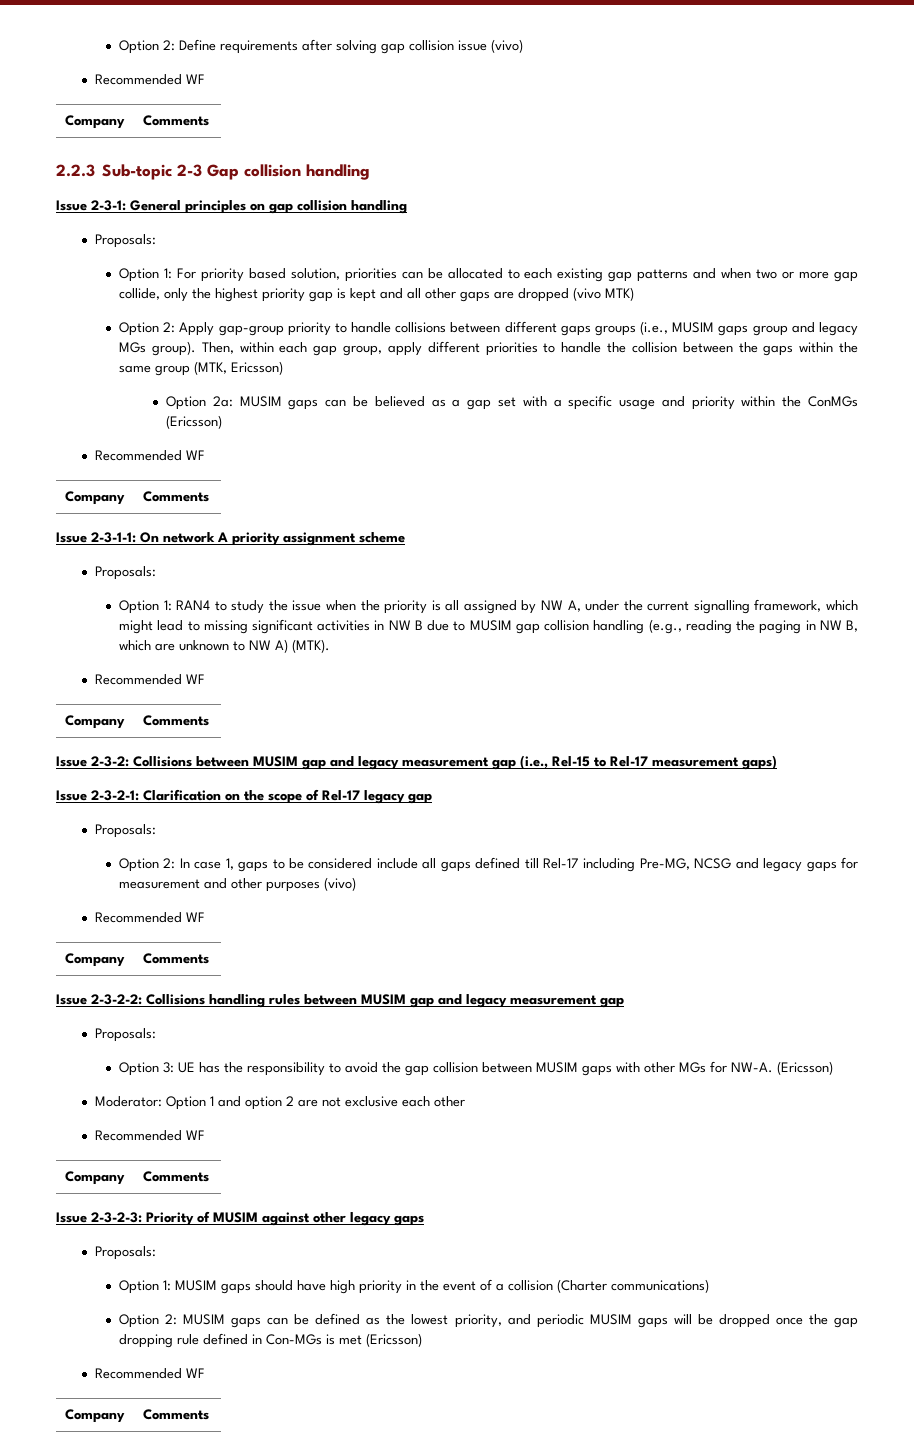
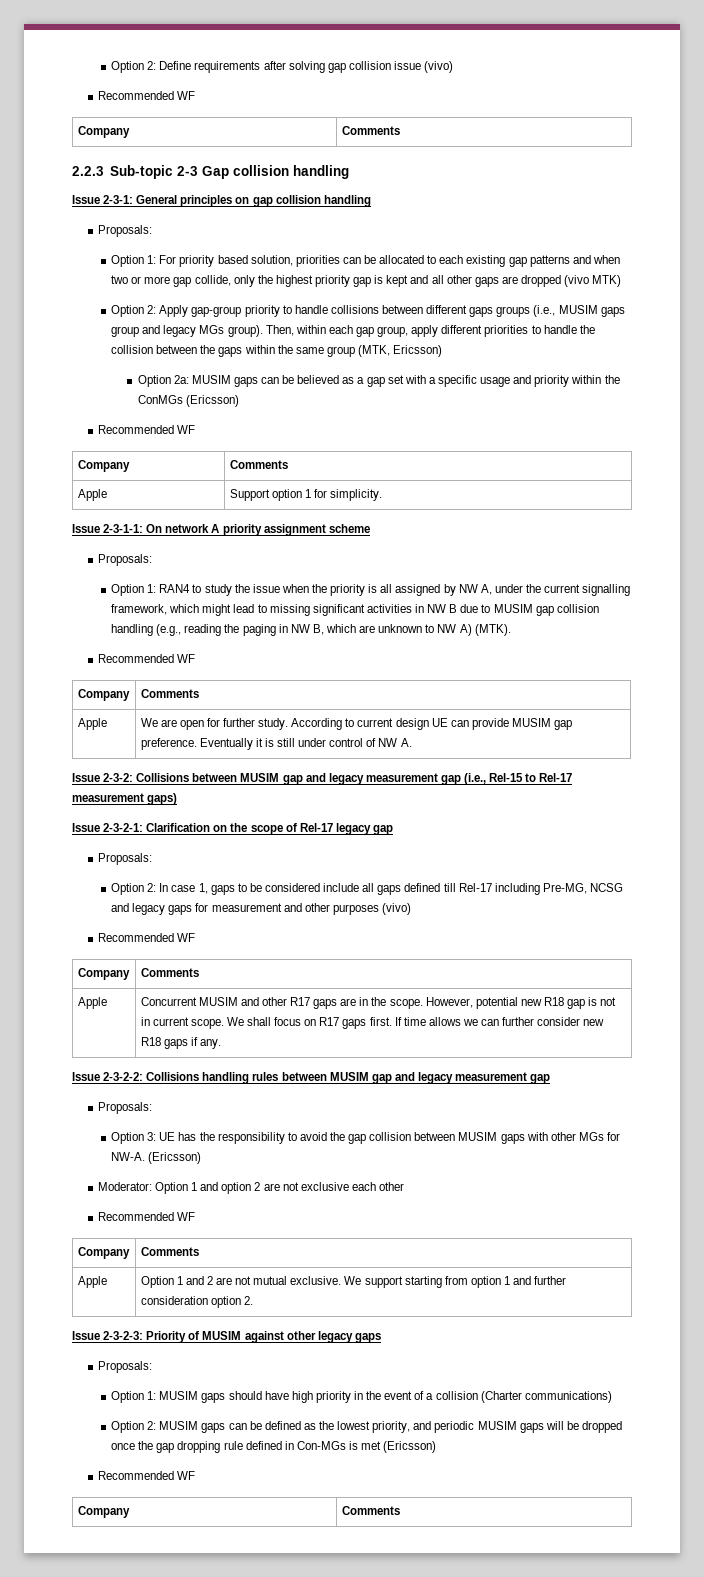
(210, 496) none -> [77,489,107,501] [229,489,383,501] // Apple | Support option 1 for simplicity.
(210, 720) none -> [77,718,107,730] [140,718,573,730] [140,738,412,750] // Apple | We are open for further study. According to current design UE can provide MUSIM gap preference. Eventually it is still under control of NW A.
(210, 958) none -> [77,997,107,1009] [140,997,617,1009] [140,1017,605,1029] [140,1037,221,1049] // Apple | Concurrent MUSIM and other R17 gaps are in the scope. However, potential new R18 gap is not in current scope. We shall focus on R17 gaps first. If time allows we can further consider new R18 gaps if any.
(210, 1176) none -> [77,1276,107,1288] [140,1276,567,1288] [140,1296,253,1308] // Apple | Option 1 and 2 are not mutual exclusive. We support starting from option 1 and further consideration option 2.

